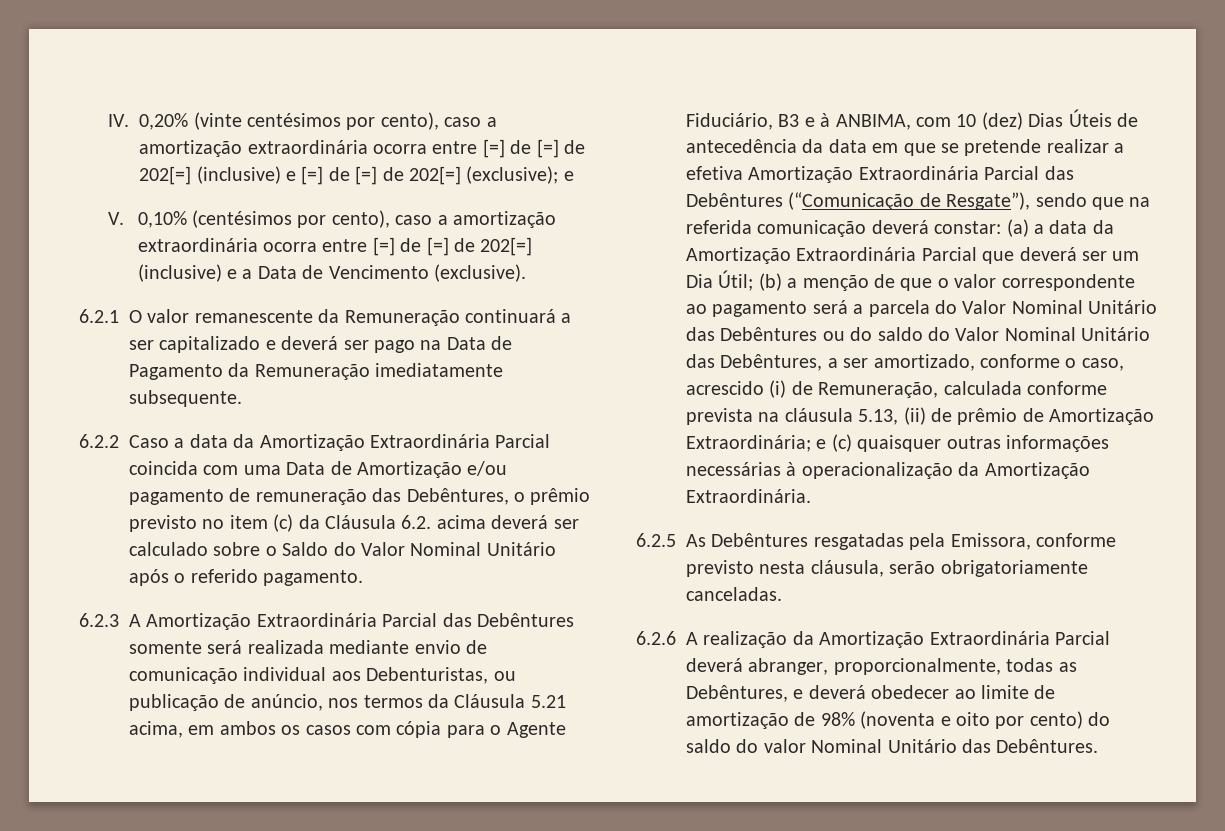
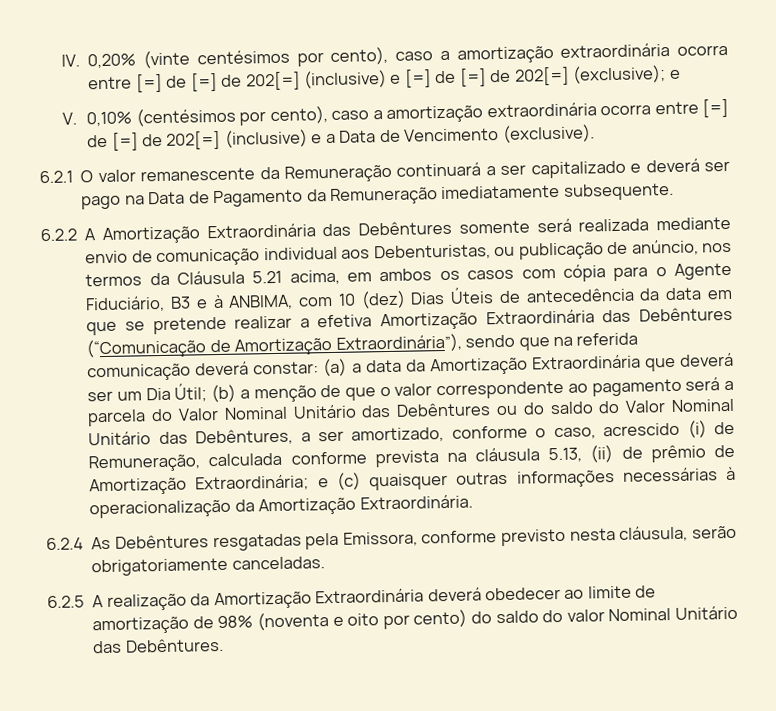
[129,434,551,451] [129,461,508,478] [129,488,591,505] [129,514,579,532] [129,542,556,556] [129,569,364,586] [79,613,119,627] Caso a data da Amortização Extraordinária Parcial coincida com uma Data de Amortização e/ou pagamento de remuneração das Debêntures, o prêmio previsto no item (c) da Cláusula 6.2. acima deverá ser calculado sobre o Saldo do Valor Nominal Unitário após o referido pagamento. // 6.2.3 -> (77, 235) none
[382,613,438,627] Parcial -> (316, 231) none
[984,166,1040,180] Parcial -> (595, 317) none
[946,192,1031,210] Resgate”), -> [234,333,462,356] Amortização Extraordinária”),
[921,247,977,261] Parcial -> (641, 362) none
[636,533,676,547] 6.2.5 -> [46,537,84,551] 6.2.4
[636,631,676,645] 6.2.6 -> [47,595,85,609] 6.2.5
[1055,631,1110,645] [686,658,1077,675] [686,685,804,702] Parcial deverá abranger, proporcionalmente, todas as Debêntures, e -> (425, 596) none

